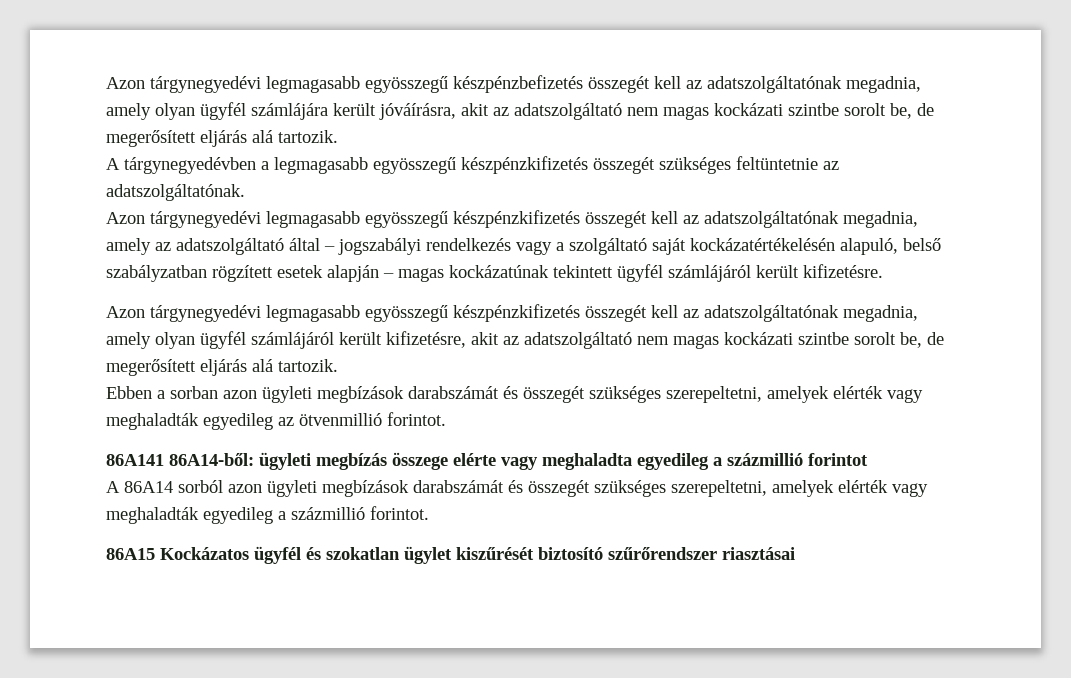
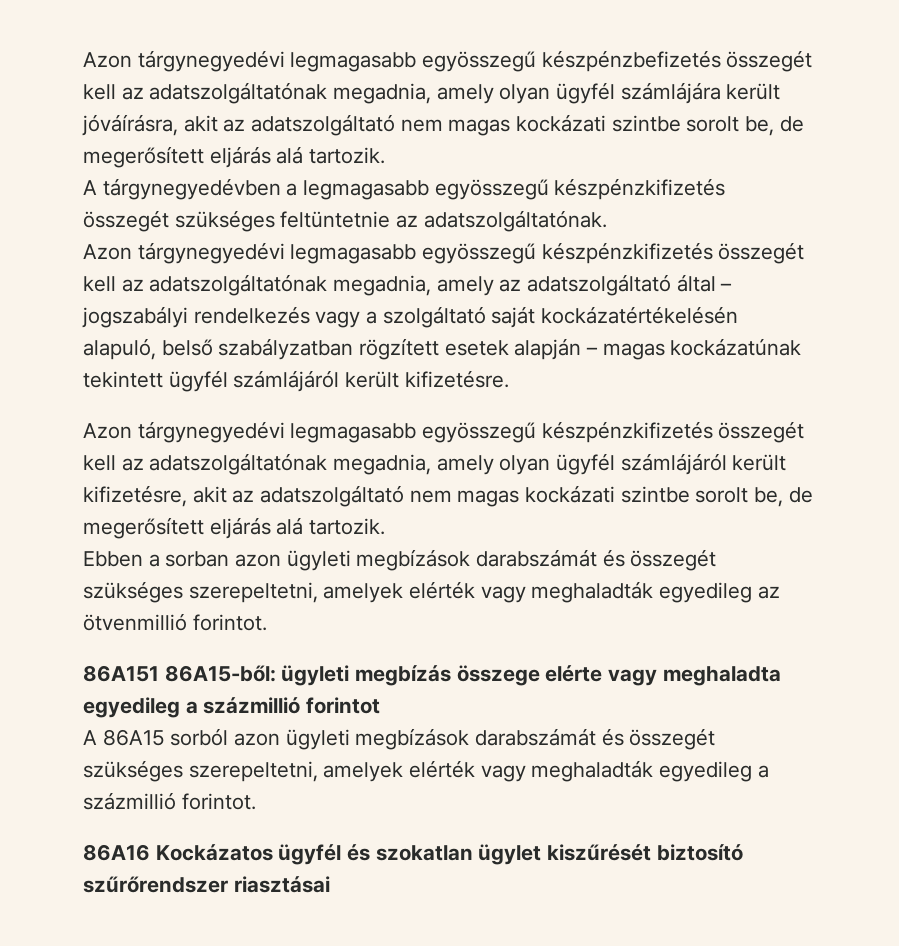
[106,453,254,466] 86A141 86A14-ből: -> [83,665,276,682] 86A151 86A15-ből:
[124,481,173,493] 86A14 -> [102,729,165,746] 86A15
[106,548,155,560] 86A15 -> [83,844,150,861] 86A16

